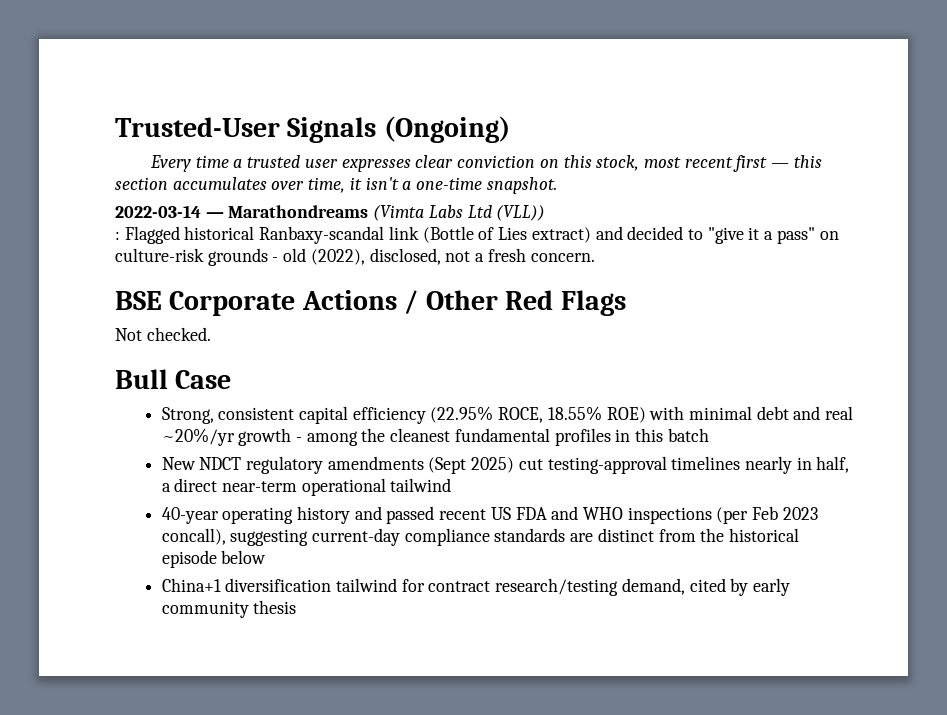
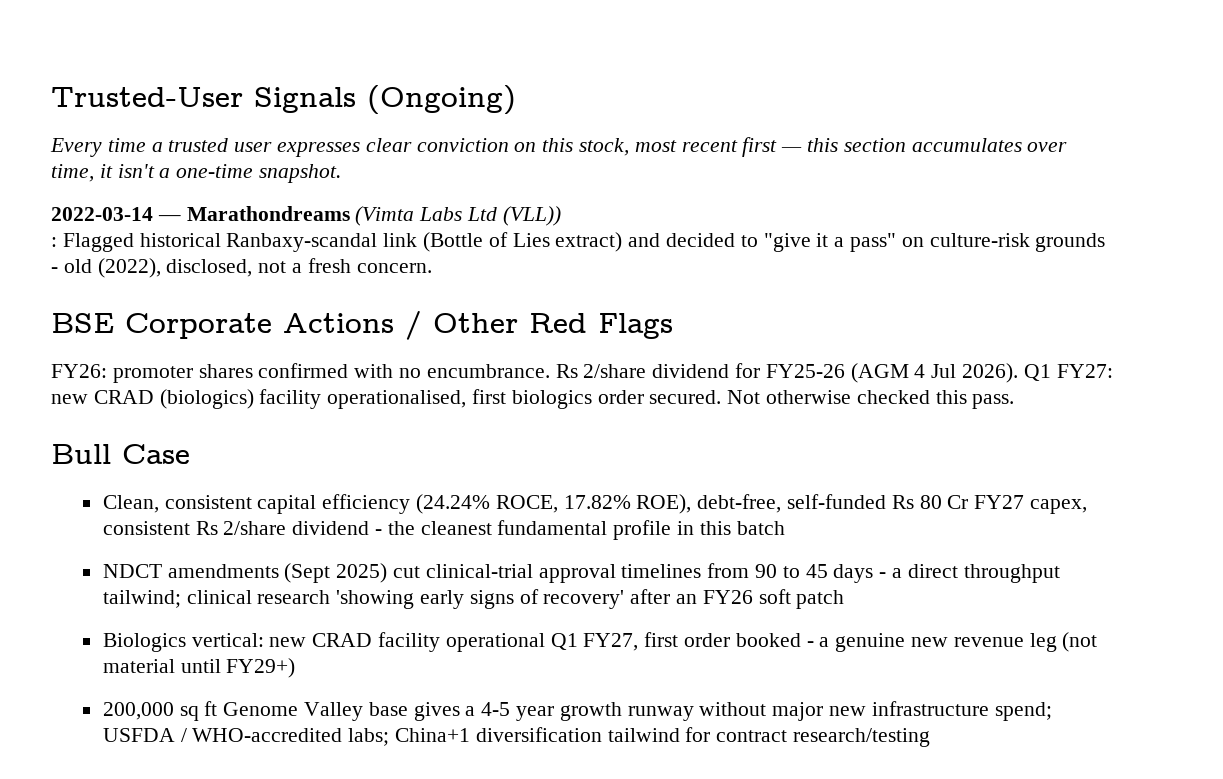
[115,327,211,341] Not checked. -> [51,363,1113,383] [51,389,1015,409] FY26: promoter shares confirmed with no encumbrance. Rs 2/share dividend for FY25-26 (AGM 4 Jul 2026). Q1 FY27: new CRAD (biologics) facility operationalised, first biologics order secured. Not otherwise checked this pass.
[161,407,214,424] Strong, -> [102,495,159,513] Clean,
[430,406,854,423] [161,428,358,446] (22.95% ROCE, 18.55% ROE) with minimal debt and real ~20%/yr growth - among -> [415,494,1088,514] [102,521,382,535] (24.24% ROCE, 17.82% ROE), debt-free, self-funded Rs 80 Cr FY27 capex, consistent Rs 2/share dividend -
[554,428,611,446] profiles -> [613,520,672,540] profile
[161,456,323,474] New NDCT regulatory -> [102,564,162,578] NDCT
[547,456,850,474] [161,478,452,496] [161,506,818,524] [161,528,800,546] [161,550,267,568] testing-approval timelines nearly in half, a direct near-term operational tailwind // 40-year operating history and passed recent US FDA and WHO inspections (per Feb 2023 concall), suggesting current-day compliance standards are distinct from the historical episode below // -> [425,563,1060,583] [102,589,845,609] [102,632,1098,652] [102,658,296,678] [102,701,1052,721] [102,728,390,746] clinical-trial approval timelines from 90 to 45 days - a direct throughput tailwind; clinical research 'showing early signs of recovery' after an FY26 soft patch // Biologics vertical: new CRAD facility operational Q1 FY27, first order booked - a genuine new revenue leg (not material until FY29+) // 200,000 sq ft Genome Valley base gives a 4-5 year growth runway without major new infrastructure spend; USFDA / WHO-accredited labs;
[621,578,791,596] [161,600,297,618] demand, cited by early community thesis -> (930, 737) none

